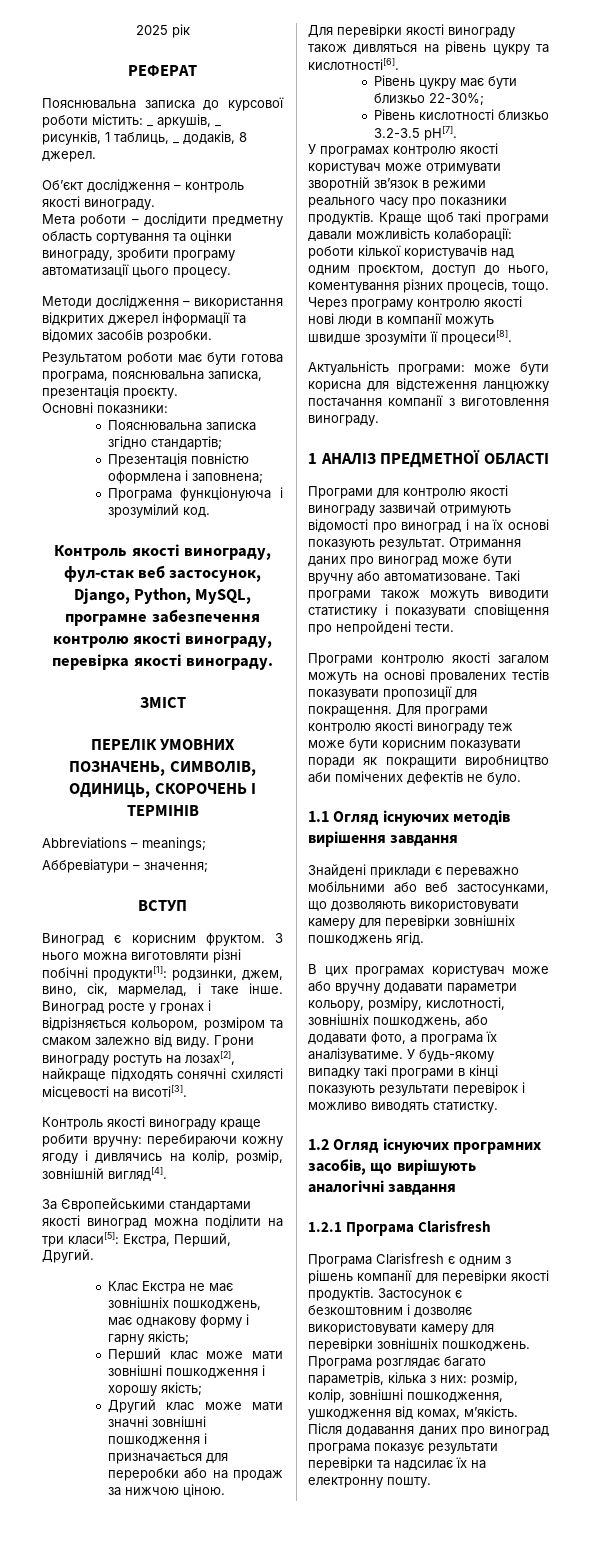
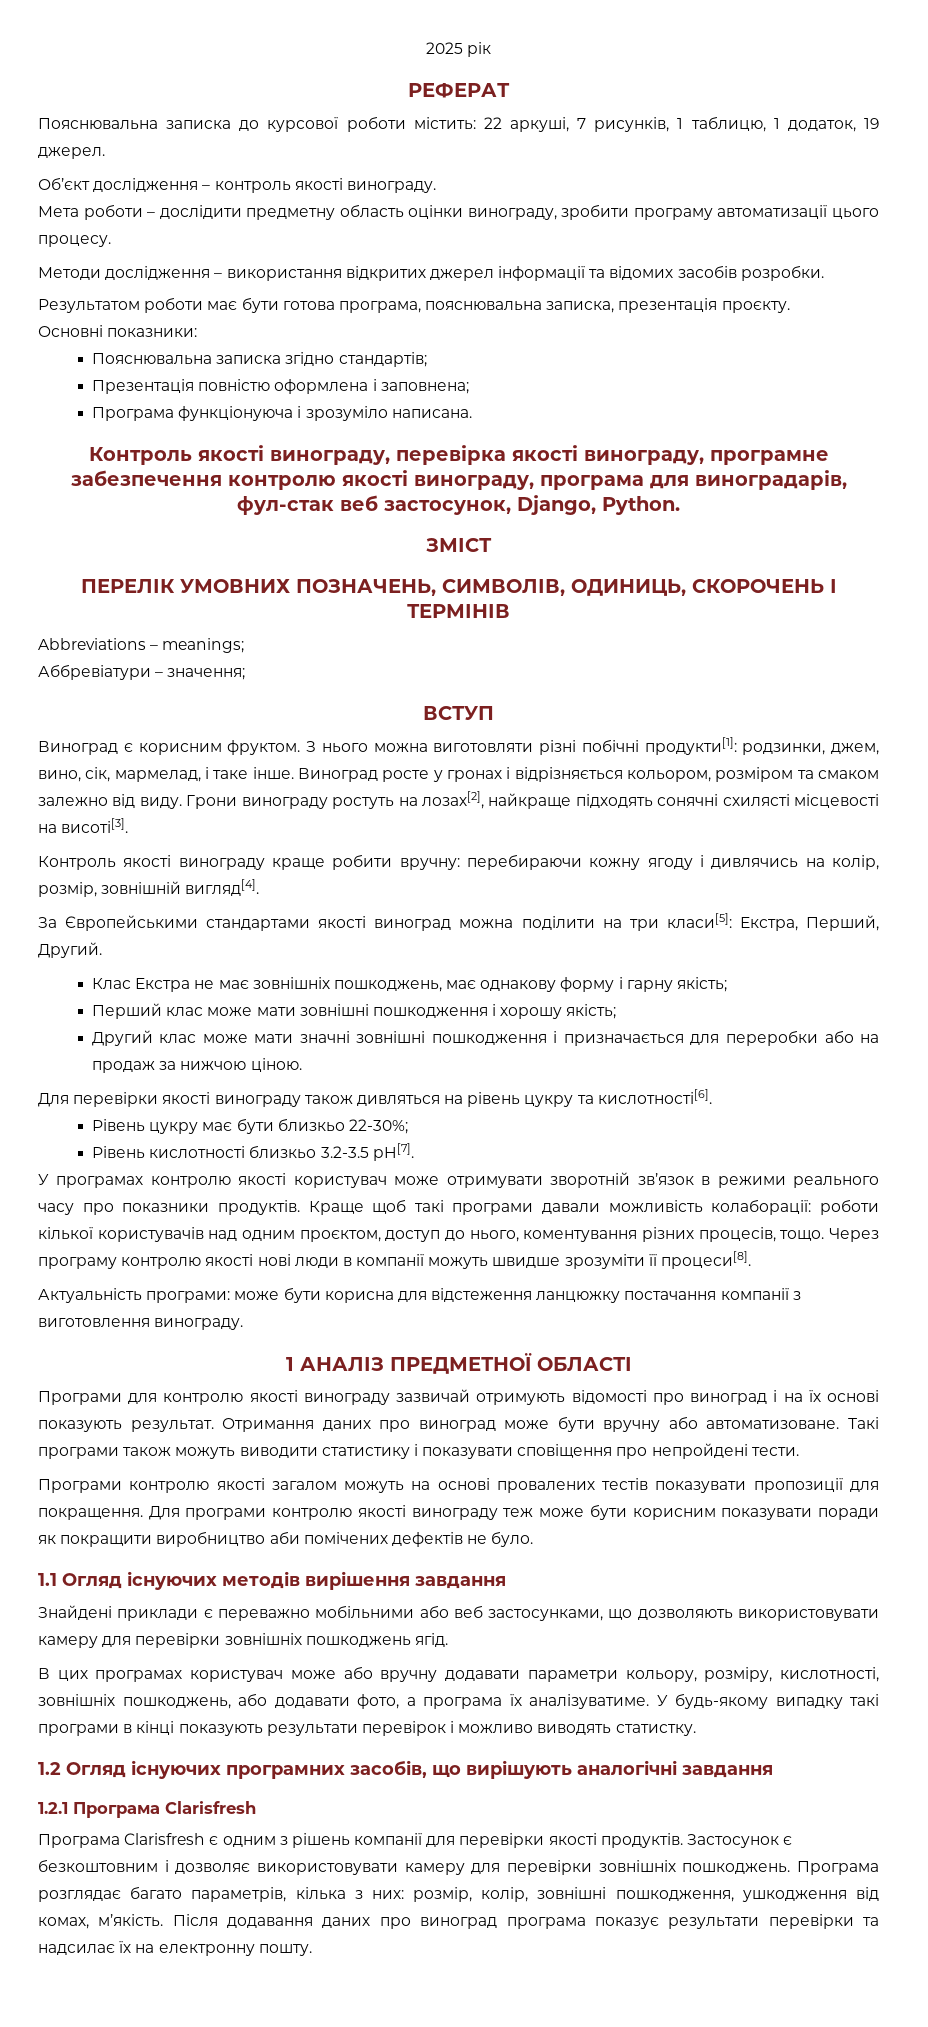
[147,114,221,128] [42,131,247,145] _ аркушів, _ рисунків, 1 таблиць, _ додаків, 8 -> [483,116,879,132] 22 аркуші, 7 рисунків, 1 таблицю, 1 додаток, 19
[96,233,186,244] сортування та -> (404, 211) none
[107,504,210,518] зрозумілий код. -> [305,406,472,421] зрозуміло написана.
[63,565,262,582] [73,588,252,604] фул-стак веб застосунок, Django, Python, MySQL, -> [395,445,704,465] перевірка якості винограду,
[52,654,273,670] перевірка якості винограду. -> [539,470,847,490] [237,495,680,515] програма для виноградарів, фул-стак веб застосунок, Django, Python.

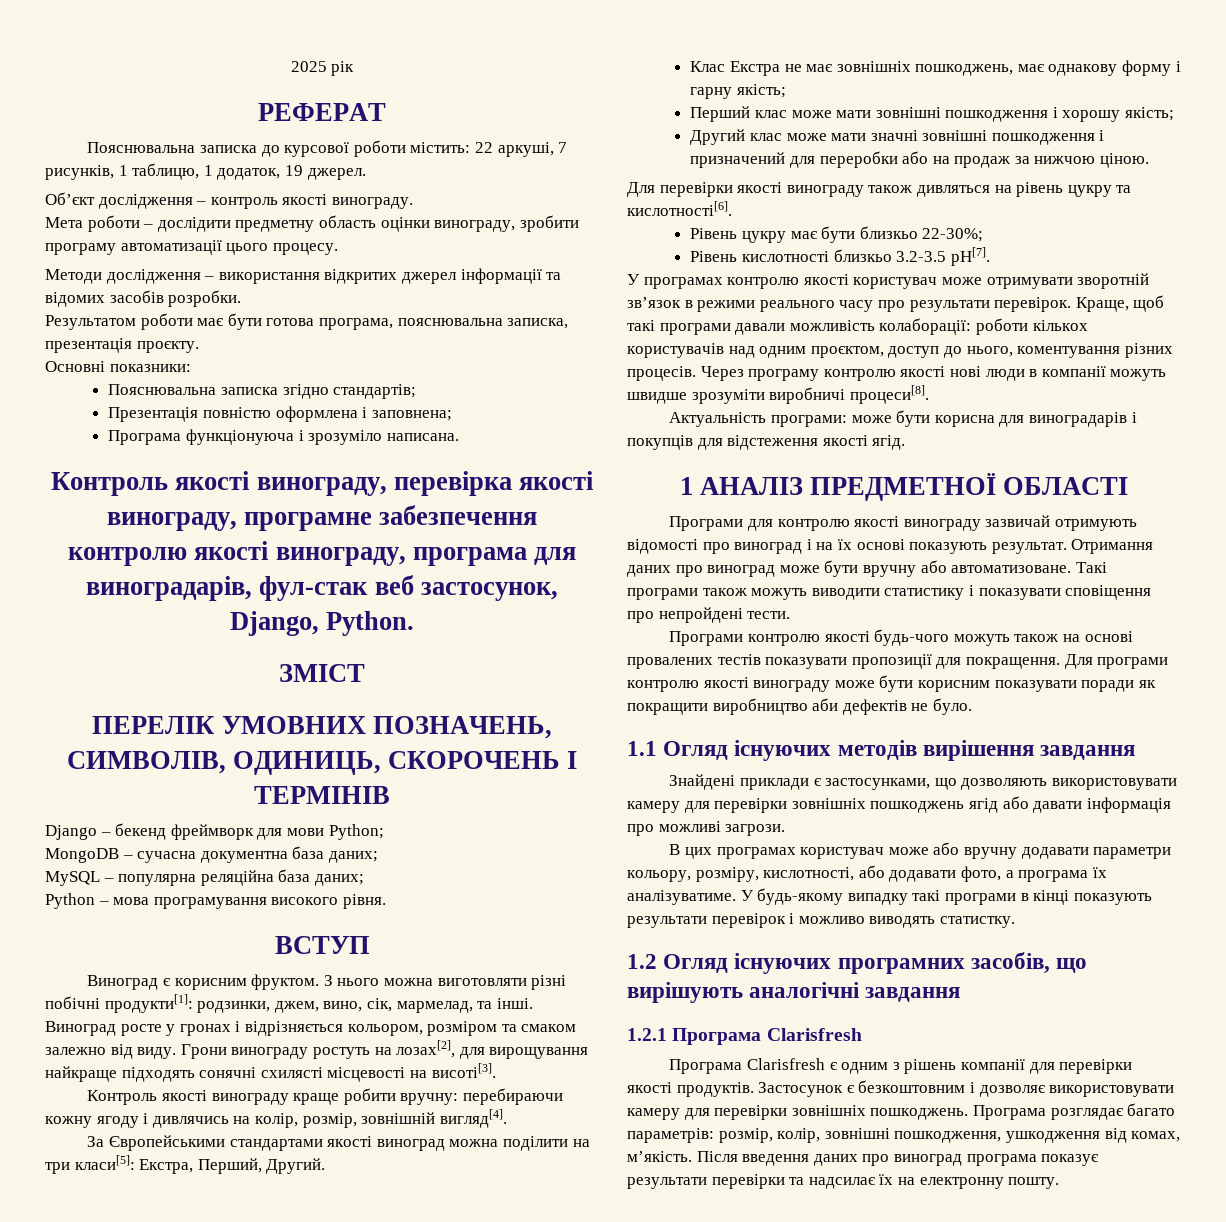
[38,638,245,653] [38,664,246,680] Abbreviations – meanings; // Аббревіатури – значення; -> [45,823,384,840] [45,846,378,863] [45,869,364,886] [45,893,386,909] Django – бекенд фреймворк для мови Python; // MongoDB – сучасна документна база даних; // MySQL – популярна реляційна база даних; // Python – мова програмування високого рівня.
[205,767,294,779] і таке інше. -> [477,998,533,1009] та інші.
(484, 800) none -> [459,1047,589,1059] для вирощування
[563,1034,684,1046] призначається -> [690,152,786,168] призначений
[122,1200,364,1215] показники продуктів. Краще -> [909,297,1129,312] результати перевірок. Краще,
[38,1227,93,1240] кілької -> [1032,320,1088,331] кількох
[698,1227,825,1242] процесів, тощо. -> [627,366,696,381] процесів.
[648,1254,657,1266] її -> [769,387,846,404] виробничі
[431,1288,801,1303] [38,1318,244,1330] відстеження ланцюжку постачання компанії з виготовлення винограду. -> [1028,412,1137,427] [627,435,906,450] виноградарів і покупців для відстеження якості ягід.
[271,1481,405,1493] загалом можуть -> [874,629,1059,646] будь-чого можуть також
[503,1508,534,1517] теж -> (831, 686) none
[303,1532,388,1544] помічених -> (839, 704) none
[217,1605,483,1621] переважно мобільними або веб -> (822, 782) none
[414,1633,448,1647] ягід. -> [968,796,1171,813] [627,821,786,836] ягід або давати інформація про можливі загрози.
[38,1694,231,1709] зовнішніх пошкоджень, -> (855, 874) none
[191,1887,404,1902] параметрів, кілька з них: -> [627,1128,714,1143] параметрів:
[227,1917,314,1928] додавання -> [742,1154,810,1166] введення

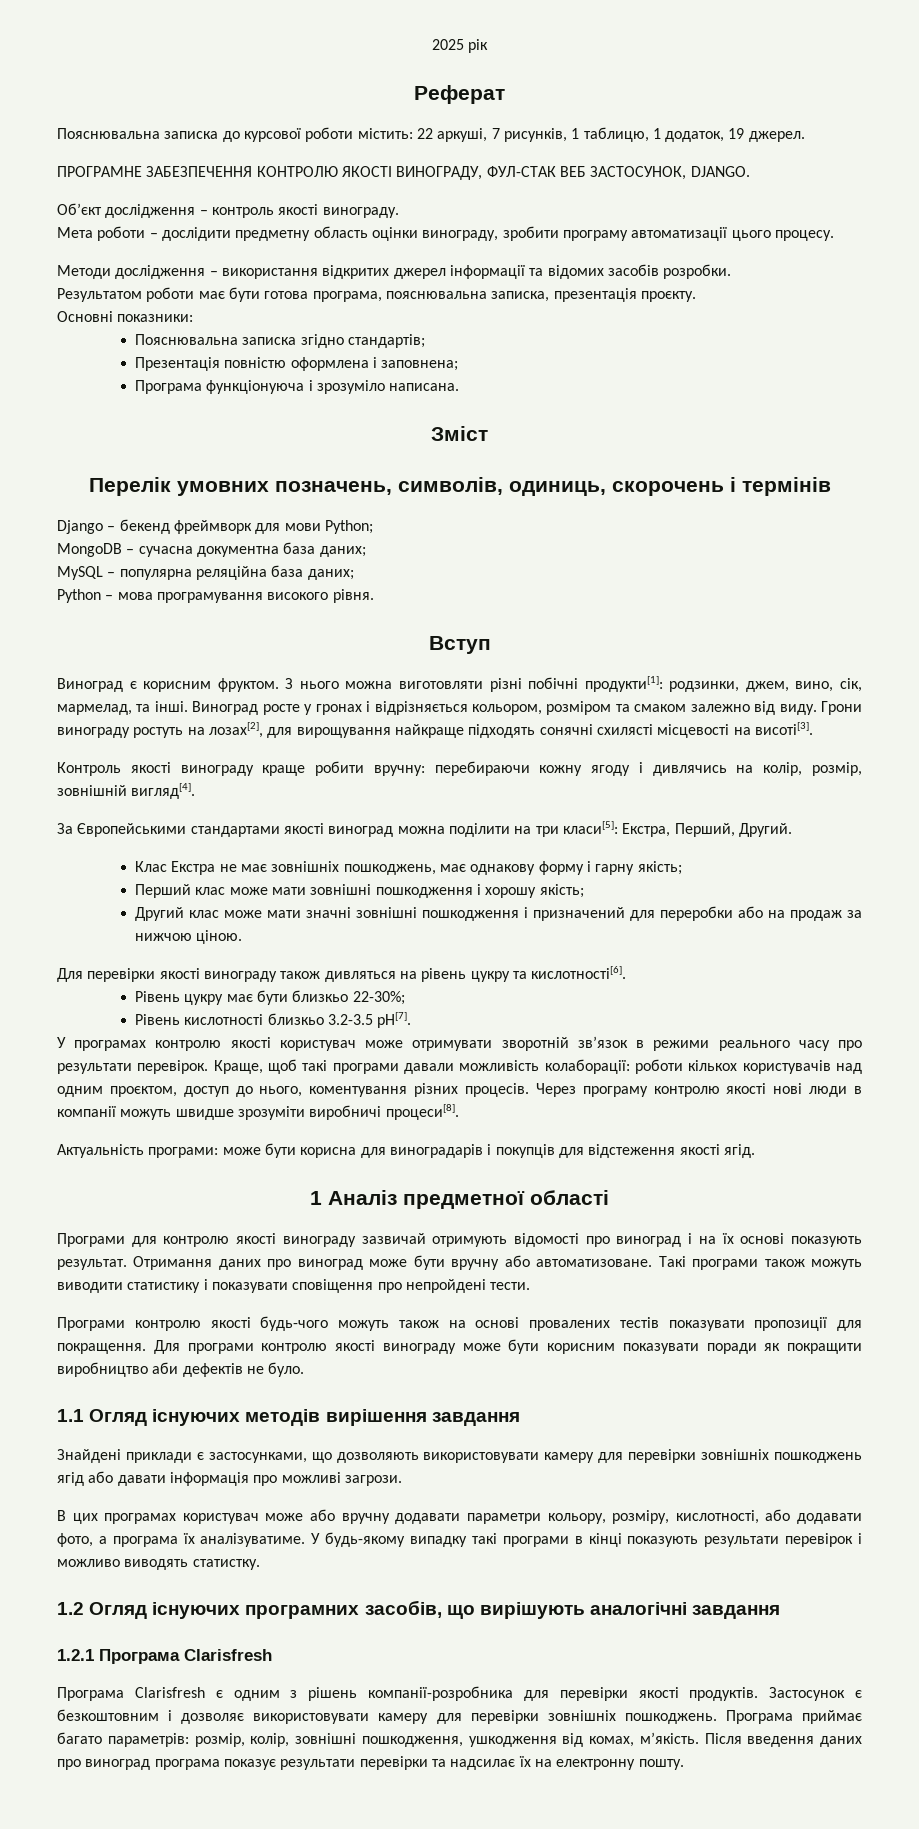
[258,103,386,121] РЕФЕРАТ -> [414,85,505,104] Реферат
(366, 174) none -> [57,166,750,180] // ПРОГРАМНЕ ЗАБЕЗПЕЧЕННЯ КОНТРОЛЮ ЯКОСТІ ВИНОГРАДУ, ФУЛ-СТАК ВЕБ ЗАСТОСУНОК, DJANGO.
[51,471,593,496] [106,505,538,531] [68,541,576,566] [86,575,558,601] [229,611,415,636] [279,664,365,682] [92,716,552,739] [66,751,578,775] [254,786,390,804] Контроль якості винограду, перевірка якості винограду, програмне забезпечення контролю якості винограду, програма для виноградарів, фул-стак веб застосунок, Django, Python. // ЗМІСТ // ПЕРЕЛІК УМОВНИХ ПОЗНАЧЕНЬ, СИМВОЛІВ, ОДИНИЦЬ, СКОРОЧЕНЬ І ТЕРМІНІВ -> [431,426,488,441] [88,477,831,496] Зміст // Перелік умовних позначень, символів, одиниць, скорочень і термінів
[274,936,370,954] ВСТУП -> [428,636,491,654] Вступ
[699,473,1129,501] АНАЛІЗ ПРЕДМЕТНОЇ ОБЛАСТІ -> [328,1190,609,1209] Аналіз предметної області
[960,1059,1025,1070] компанії -> [368,1686,513,1701] компанії-розробника
[1050,1108,1124,1120] розглядає -> [802,1710,863,1724] приймає

